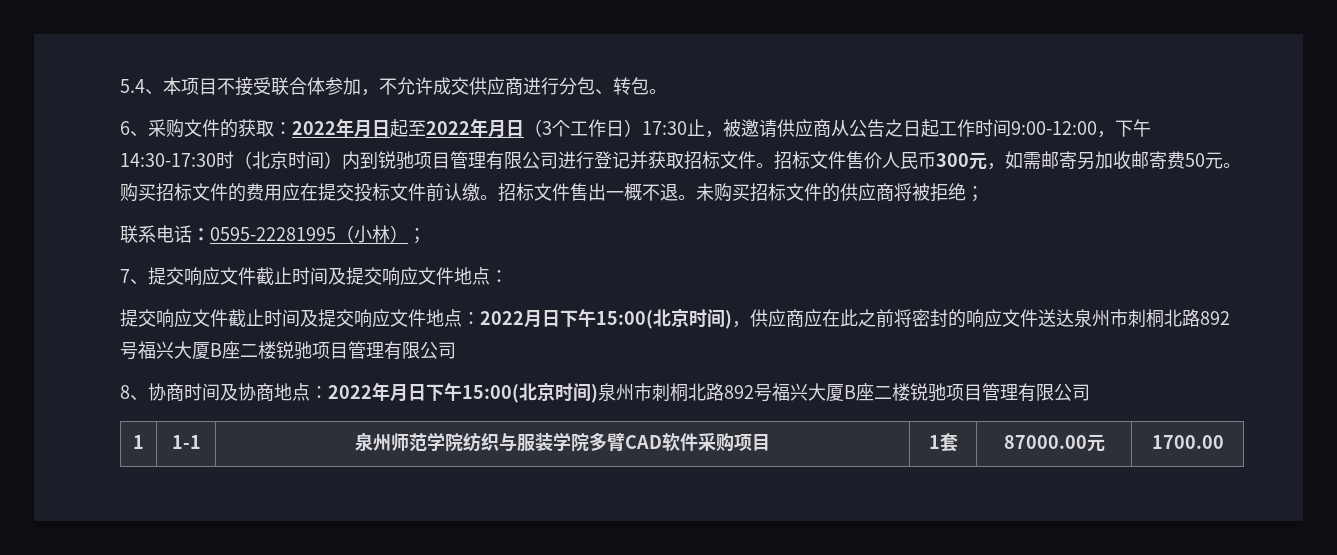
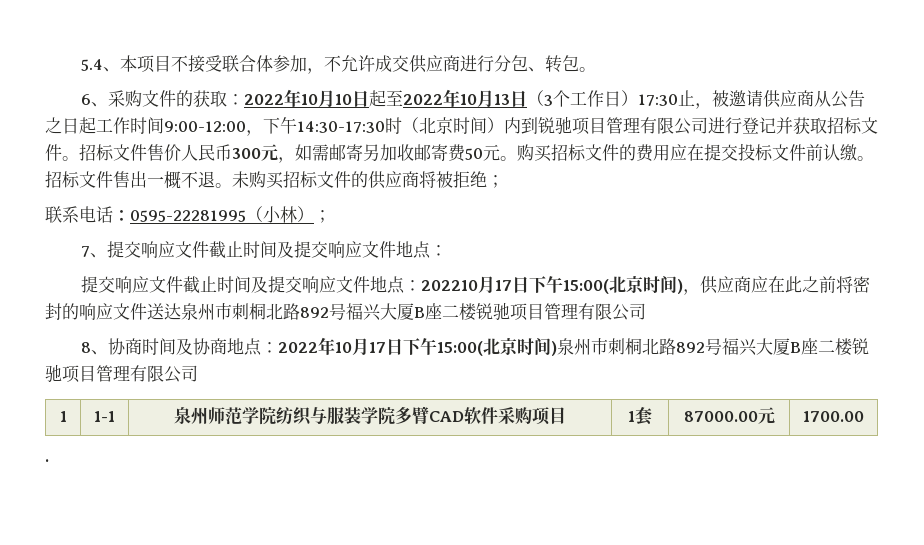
[354,120,372,138] 月 -> [301,90,353,108] 10月10
[488,120,506,138] 月 -> [460,90,511,108] 10月13
[480,310,542,328] 2022月 -> [421,276,513,294] 202210月17
[390,384,408,402] 月 -> [335,338,387,356] 10月17
(1224, 442) none -> [45,459,49,462] // .

